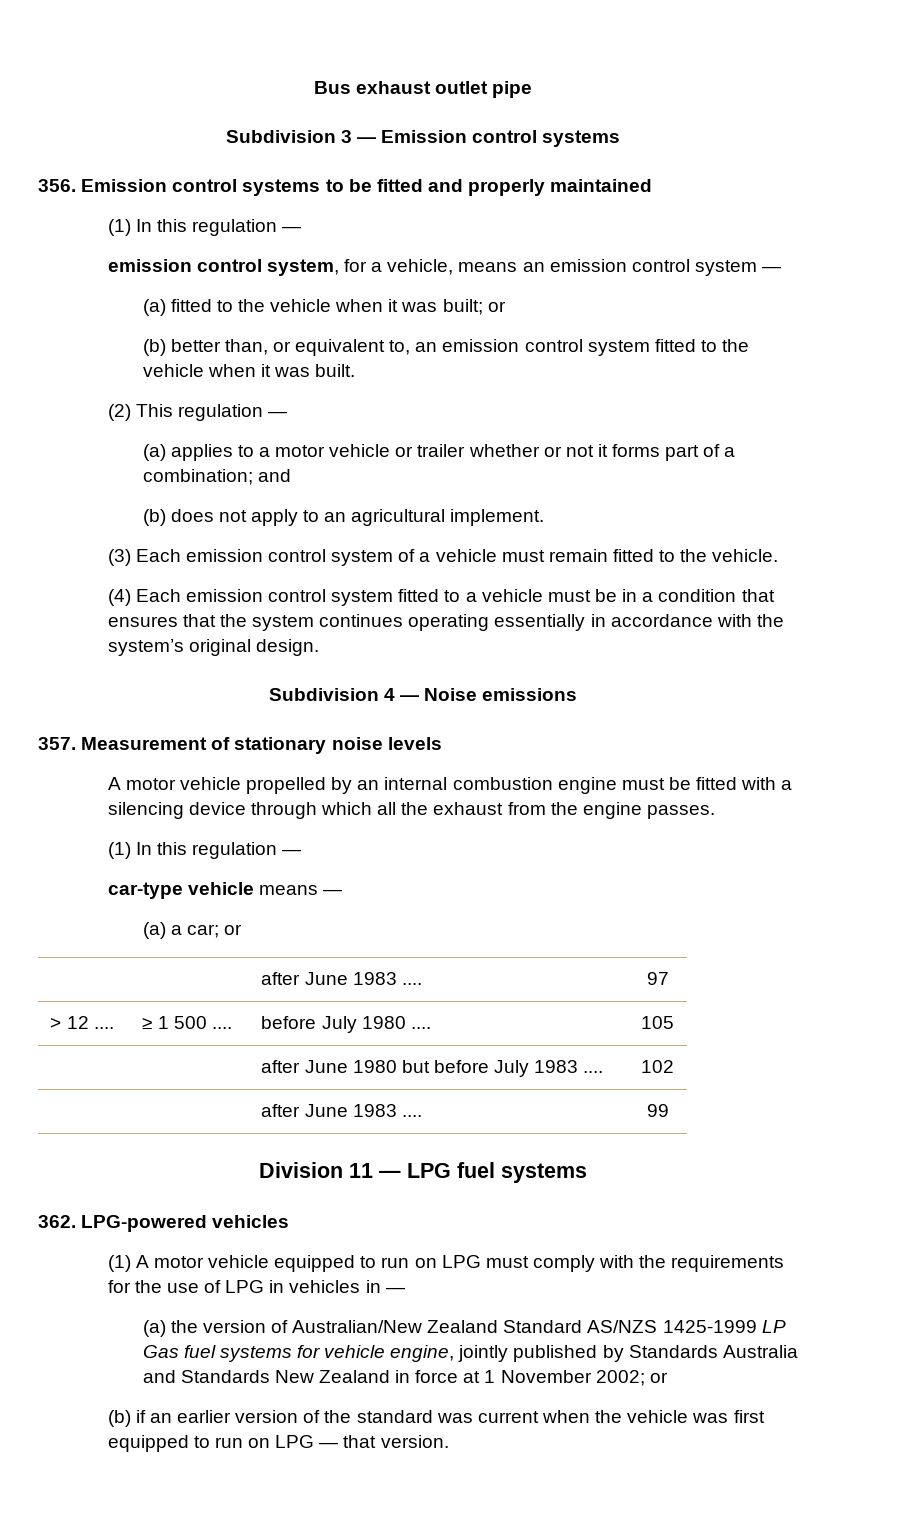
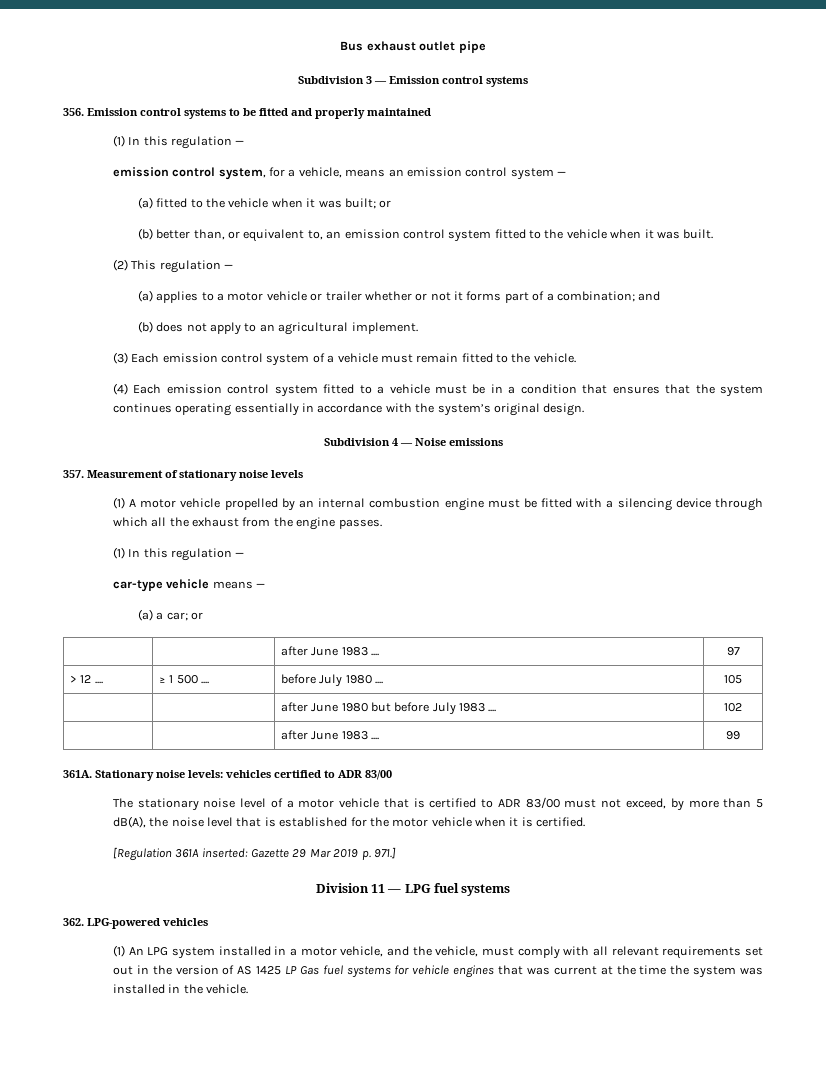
(442, 743) none -> [112,497,125,509] (1)
(669, 1110) none -> [63,770,392,781] [112,797,764,811] [112,816,586,828] [112,847,396,861] // 361A. Stationary noise levels: vehicles certified to ADR 83/00 // The stationary noise level of a motor vehicle that is certified to ADR 83/00 must not exceed, by more than 5 dB(A), the noise level that is established for the motor vehicle when it is certified. // [Regulation 361A inserted: Gazette 29 Mar 2019 p. 971.]
[135,1255,785,1272] [107,1280,405,1293] [142,1320,757,1337] A motor vehicle equipped to run on LPG must comply with the requirements for the use of LPG in vehicles in — // (a) the version of Australian/New Zealand Standard AS/NZS 1425-1999 -> [128,946,763,959] [112,965,282,975] An LPG system installed in a motor vehicle, and the vehicle, must comply with all relevant requirements set out in the version of AS 1425
[390,1345,798,1362] [142,1370,668,1386] [107,1410,765,1427] [107,1435,449,1452] engine, jointly published by Standards Australia and Standards New Zealand in force at 1 November 2002; or // (b) if an earlier version of the standard was current when the vehicle was first equipped to run on LPG — that version. -> [453,965,763,978] [112,984,249,994] engines that was current at the time the system was installed in the vehicle.

